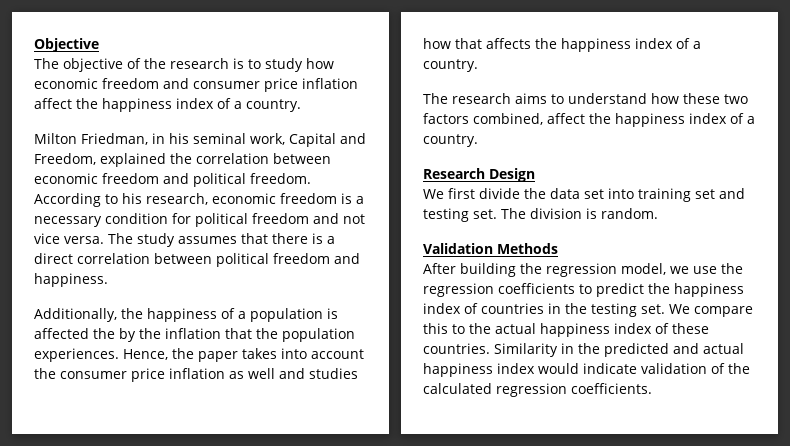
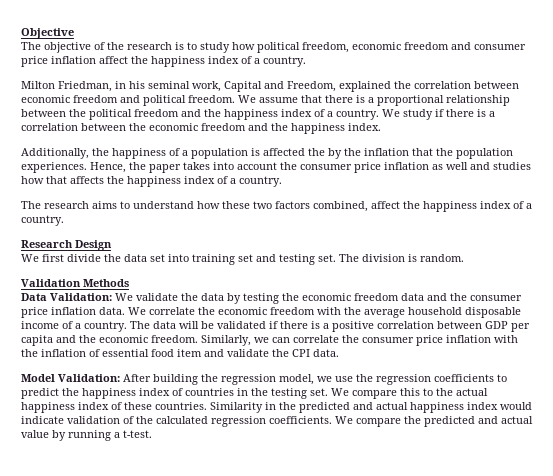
(334, 63) none -> [257,42,349,53] political freedom,
[34,193,364,207] [34,213,365,227] [34,233,335,247] [34,253,360,267] [34,273,108,287] According to his research, economic freedom is a necessary condition for political freedom and not vice versa. The study assumes that there is a direct correlation between political freedom and happiness. -> [238,95,510,106] [21,109,495,120] [21,123,381,134] We assume that there is a proportional relationship between the political freedom and the happiness index of a country. We study if there is a correlation between the economic freedom and the happiness index.
(558, 248) none -> [21,293,522,304] [21,307,521,318] [21,321,530,332] [21,335,518,346] [21,349,339,357] [21,374,120,382] Data Validation: We validate the data by testing the economic freedom data and the consumer price inflation data. We correlate the economic freedom with the average household disposable income of a country. The data will be validated if there is a positive correlation between GDP per capita and the economic freedom. Similarly, we can correlate the consumer price inflation with the inflation of essential food item and validate the CPI data. // Model Validation:
(652, 388) none -> [335,416,533,427] [21,430,152,441] We compare the predicted and actual value by running a t-test.

